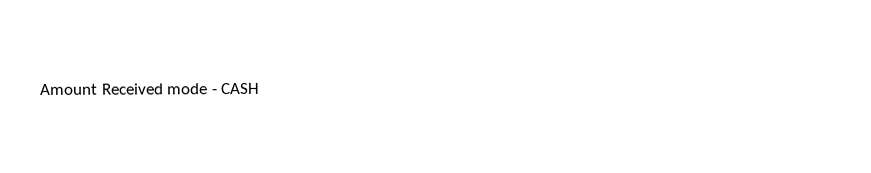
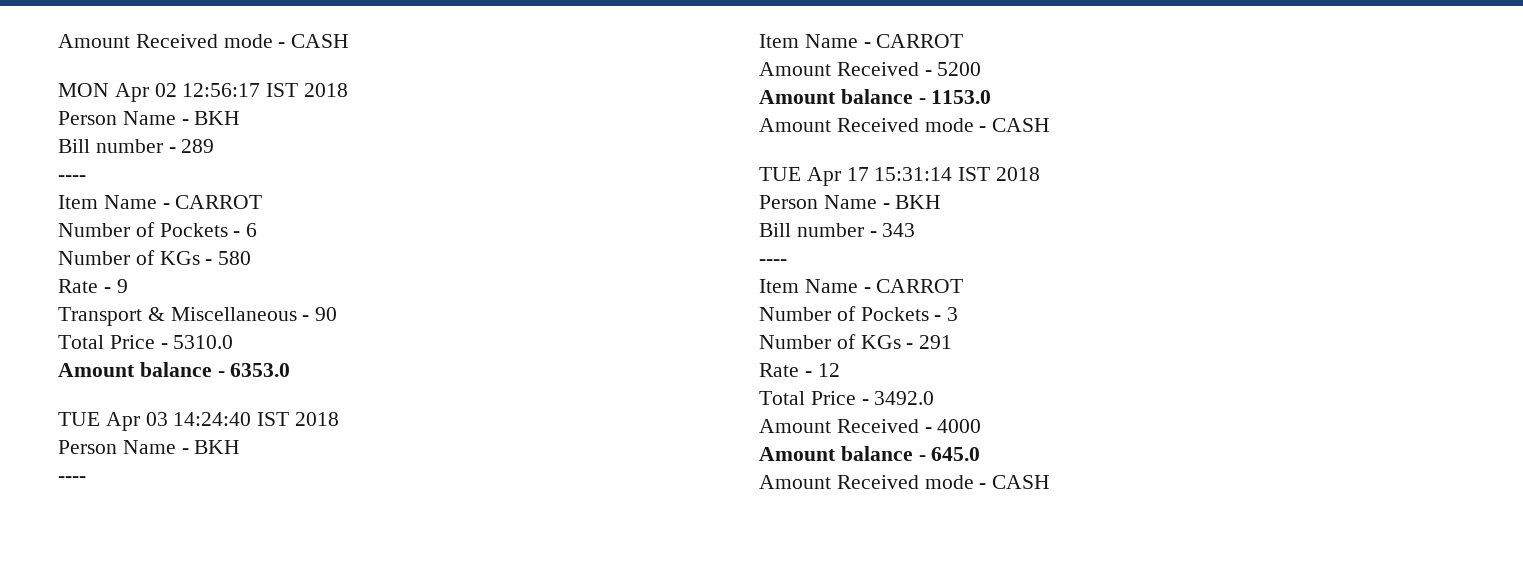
[39,82,261,96] Amount Received mode - CASH -> [58,34,350,48] [58,83,349,102] [58,111,241,125] [58,139,215,153] [58,175,86,181] [58,195,263,209] [58,222,258,237] [58,250,252,265] [58,279,128,293] [58,307,338,326] [58,335,234,349] [58,362,291,377] [58,412,340,431] [58,440,241,454] [58,476,86,482] [759,34,964,48] [759,62,982,76] [759,89,992,104] [759,118,1051,132] [759,167,1041,186] [759,195,942,209] [759,223,916,237] [759,259,787,265] [759,279,964,293] [759,306,959,321] [759,334,953,349] [759,363,840,377] [759,391,935,405] [759,419,982,433] [759,446,981,461] [759,475,1051,489] Amount Received mode - CASH // MON Apr 02 12:56:17 IST 2018 // Person Name - BKH // Bill number - 289 // ---- // Item Name - CARROT // Number of Pockets - 6 // Number of KGs - 580 // Rate - 9 // Transport & Miscellaneous - 90 // Total Price - 5310.0 // Amount balance - 6353.0 // TUE Apr 03 14:24:40 IST 2018 // Person Name - BKH // ---- // Item Name - CARROT // Amount Received - 5200 // Amount balance - 1153.0 // Amount Received mode - CASH // TUE Apr 17 15:31:14 IST 2018 // Person Name - BKH // Bill number - 343 // ---- // Item Name - CARROT // Number of Pockets - 3 // Number of KGs - 291 // Rate - 12 // Total Price - 3492.0 // Amount Received - 4000 // Amount balance - 645.0 // Amount Received mode - CASH

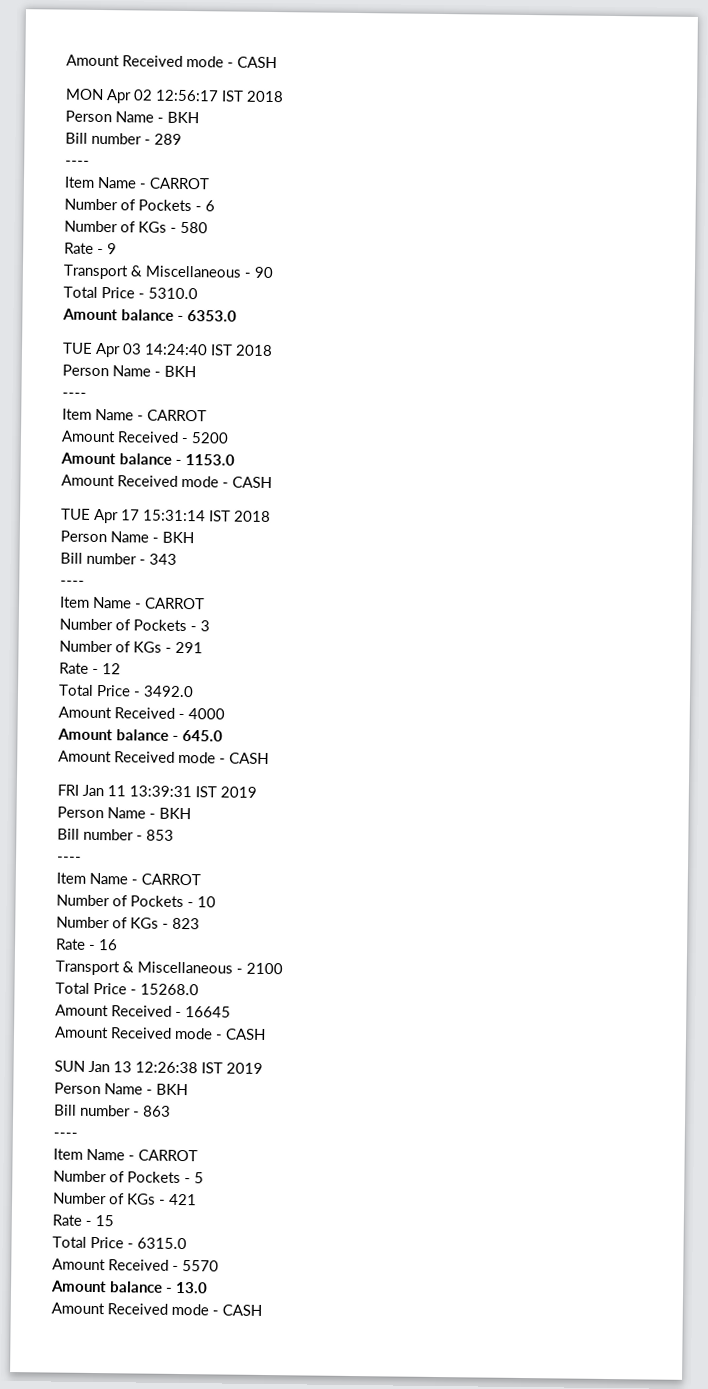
(1051, 482) none -> [57,784,257,798] [57,806,191,820] [57,828,174,841] [57,856,82,862] [56,872,201,886] [56,894,216,908] [56,916,200,930] [55,938,118,951] [55,960,283,976] [55,982,199,996] [55,1004,231,1018] [54,1026,266,1040] [54,1060,263,1074] [54,1082,188,1096] [54,1104,171,1117] [53,1132,78,1138] [53,1148,198,1162] [53,1170,204,1184] [53,1192,197,1206] [52,1214,114,1227] [52,1236,187,1250] [52,1258,219,1272] [50,1280,208,1294] [51,1302,262,1316] // FRI Jan 11 13:39:31 IST 2019 // Person Name - BKH // Bill number - 853 // ---- // Item Name - CARROT // Number of Pockets - 10 // Number of KGs - 823 // Rate - 16 // Transport & Miscellaneous - 2100 // Total Price - 15268.0 // Amount Received - 16645 // Amount Received mode - CASH // SUN Jan 13 12:26:38 IST 2019 // Person Name - BKH // Bill number - 863 // ---- // Item Name - CARROT // Number of Pockets - 5 // Number of KGs - 421 // Rate - 15 // Total Price - 6315.0 // Amount Received - 5570 // Amount balance - 13.0 // Amount Received mode - CASH

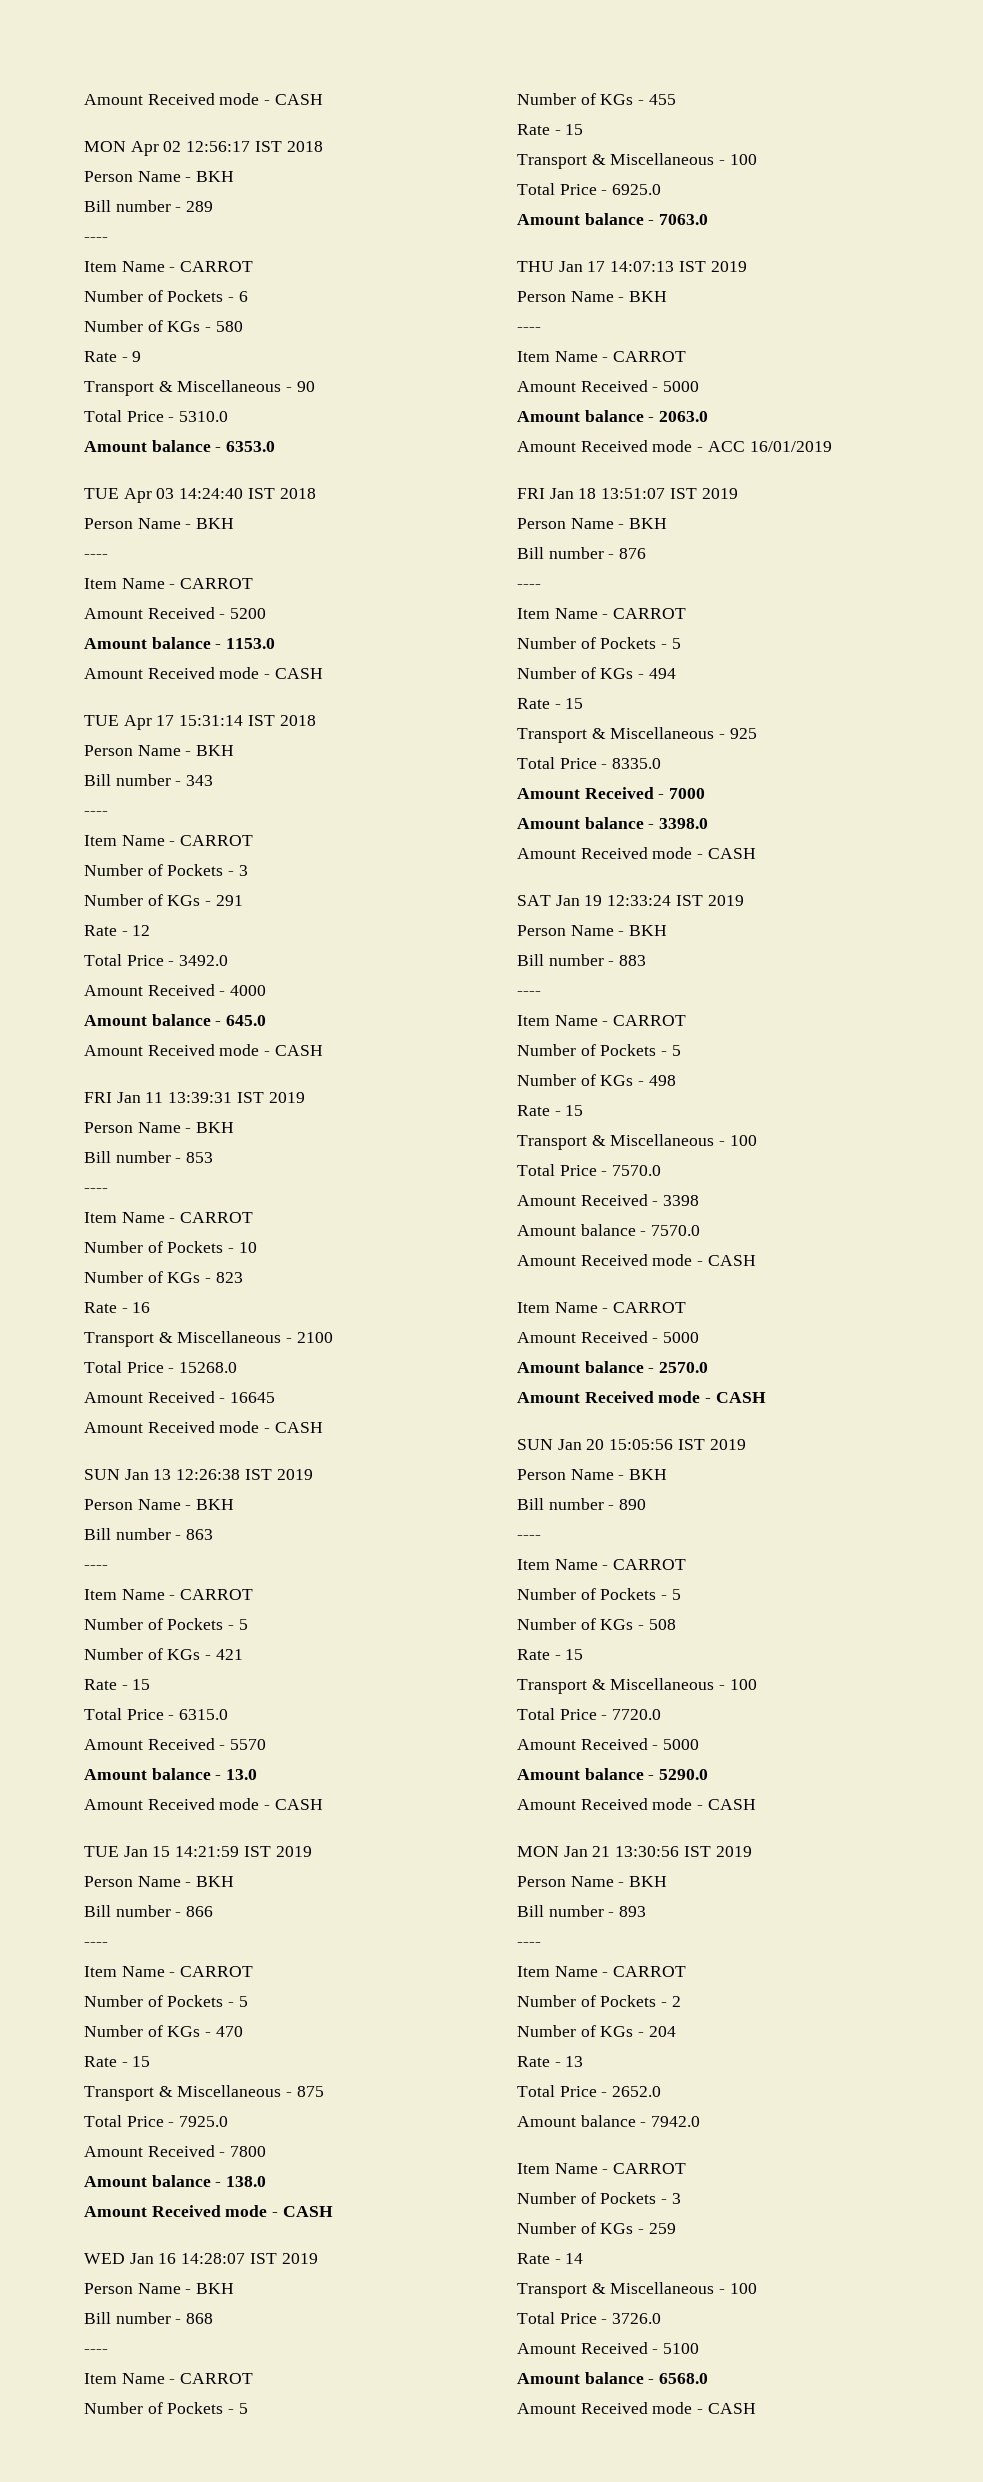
(262, 1310) none -> [84,1846,312,1857] [84,1876,235,1887] [84,1905,214,1917] [84,1942,108,1947] [84,1966,254,1977] [84,1995,248,2007] [84,2025,243,2037] [84,2056,151,2067] [84,2085,324,2101] [84,2115,229,2127] [84,2145,267,2157] [84,2175,267,2187] [84,2205,333,2217] [84,2253,318,2264] [84,2283,235,2294] [84,2312,214,2324] [84,2349,108,2354] [84,2373,254,2384] [84,2402,248,2414] [517,93,676,105] [517,124,584,135] [517,153,757,169] [517,183,662,195] [517,213,709,225] [517,261,747,272] [517,291,668,302] [517,327,541,332] [517,351,687,362] [517,380,700,392] [517,410,709,422] [517,440,832,452] [517,488,738,499] [517,518,668,529] [517,547,647,559] [517,584,541,589] [517,608,687,619] [517,637,681,649] [517,667,676,679] [517,698,584,709] [517,727,757,743] [517,757,662,769] [517,787,706,799] [517,817,709,829] [517,847,756,859] [517,895,744,906] [517,925,668,936] [517,954,647,966] [517,991,541,996] [517,1015,687,1026] [517,1044,681,1056] [517,1074,676,1086] [517,1105,584,1116] [517,1134,757,1150] [517,1164,662,1176] [517,1194,700,1206] [517,1224,701,1236] [517,1254,756,1266] [517,1302,687,1313] [517,1331,700,1343] [517,1361,709,1373] [517,1391,766,1403] [517,1439,746,1450] [517,1469,668,1480] [517,1498,647,1510] [517,1535,541,1540] [517,1559,687,1570] [517,1588,681,1600] [517,1618,676,1630] [517,1649,584,1660] [517,1678,757,1694] [517,1708,662,1720] [517,1738,700,1750] [517,1768,709,1780] [517,1798,756,1810] [517,1846,752,1857] [517,1876,668,1887] [517,1905,647,1917] [517,1942,541,1947] [517,1966,687,1977] [517,1995,681,2007] [517,2025,676,2037] [517,2056,584,2067] [517,2085,662,2097] [517,2115,701,2127] [517,2163,687,2174] [517,2192,681,2204] [517,2222,676,2234] [517,2253,584,2264] [517,2282,757,2298] [517,2312,662,2324] [517,2342,700,2354] [517,2372,709,2384] [517,2402,756,2414] // TUE Jan 15 14:21:59 IST 2019 // Person Name - BKH // Bill number - 866 // ---- // Item Name - CARROT // Number of Pockets - 5 // Number of KGs - 470 // Rate - 15 // Transport & Miscellaneous - 875 // Total Price - 7925.0 // Amount Received - 7800 // Amount balance - 138.0 // Amount Received mode - CASH // WED Jan 16 14:28:07 IST 2019 // Person Name - BKH // Bill number - 868 // ---- // Item Name - CARROT // Number of Pockets - 5 // Number of KGs - 455 // Rate - 15 // Transport & Miscellaneous - 100 // Total Price - 6925.0 // Amount balance - 7063.0 // THU Jan 17 14:07:13 IST 2019 // Person Name - BKH // ---- // Item Name - CARROT // Amount Received - 5000 // Amount balance - 2063.0 // Amount Received mode - ACC 16/01/2019 // FRI Jan 18 13:51:07 IST 2019 // Person Name - BKH // Bill number - 876 // ---- // Item Name - CARROT // Number of Pockets - 5 // Number of KGs - 494 // Rate - 15 // Transport & Miscellaneous - 925 // Total Price - 8335.0 // Amount Received - 7000 // Amount balance - 3398.0 // Amount Received mode - CASH // SAT Jan 19 12:33:24 IST 2019 // Person Name - BKH // Bill number - 883 // ---- // Item Name - CARROT // Number of Pockets - 5 // Number of KGs - 498 // Rate - 15 // Transport & Miscellaneous - 100 // Total Price - 7570.0 // Amount Received - 3398 // Amount balance - 7570.0 // Amount Received mode - CASH // Item Name - CARROT // Amount Received - 5000 // Amount balance - 2570.0 // Amount Received mode - CASH // SUN Jan 20 15:05:56 IST 2019 // Person Name - BKH // Bill number - 890 // ---- // Item Name - CARROT // Number of Pockets - 5 // Number of KGs - 508 // Rate - 15 // Transport & Miscellaneous - 100 // Total Price - 7720.0 // Amount Received - 5000 // Amount balance - 5290.0 // Amount Received mode - CASH // MON Jan 21 13:30:56 IST 2019 // Person Name - BKH // Bill number - 893 // ---- // Item Name - CARROT // Number of Pockets - 2 // Number of KGs - 204 // Rate - 13 // Total Price - 2652.0 // Amount balance - 7942.0 // Item Name - CARROT // Number of Pockets - 3 // Number of KGs - 259 // Rate - 14 // Transport & Miscellaneous - 100 // Total Price - 3726.0 // Amount Received - 5100 // Amount balance - 6568.0 // Amount Received mode - CASH

